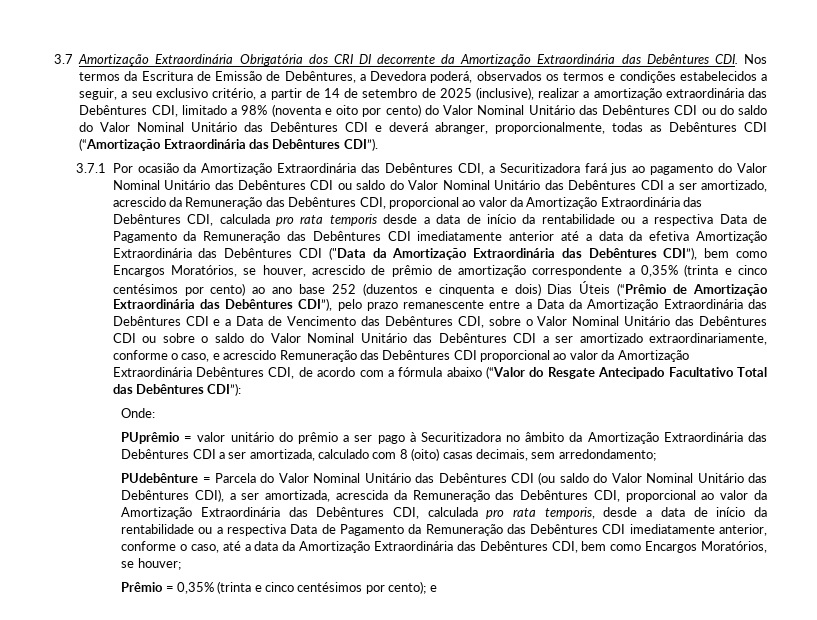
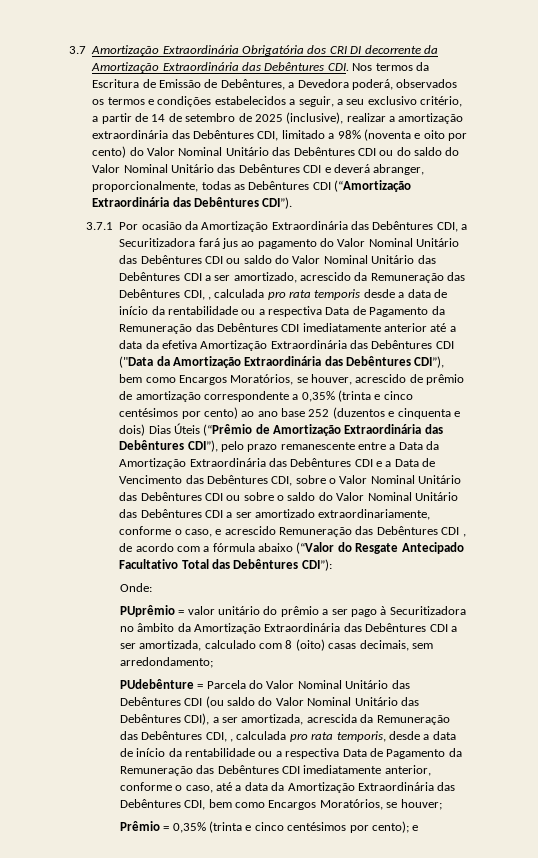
[388,197,703,209] [112,214,214,226] proporcional ao valor da Amortização Extraordinária das Debêntures CDI, -> [207,297,211,300] ,
[480,350,689,362] [112,367,295,379] proporcional ao valor da Amortização Extraordinária Debêntures CDI, -> [462,534,466,537] ,
[625,490,768,502] [121,507,419,519] proporcional ao valor da Amortização Extraordinária das Debêntures CDI, -> [230,739,234,742] ,

